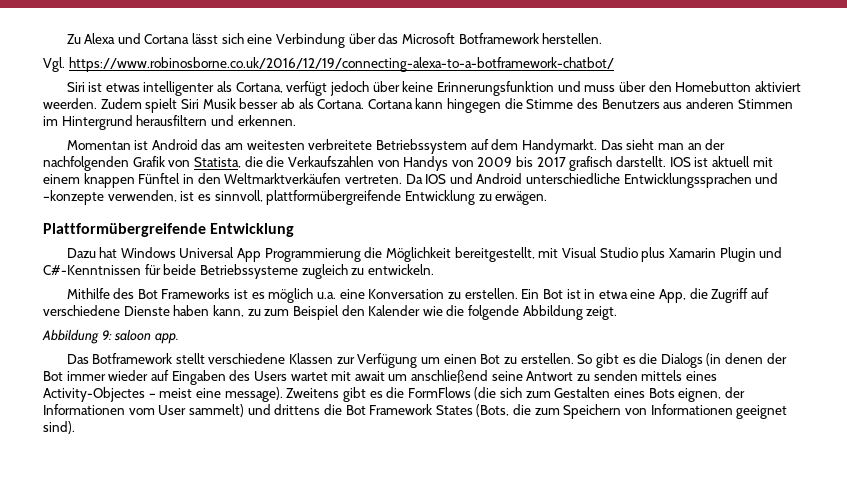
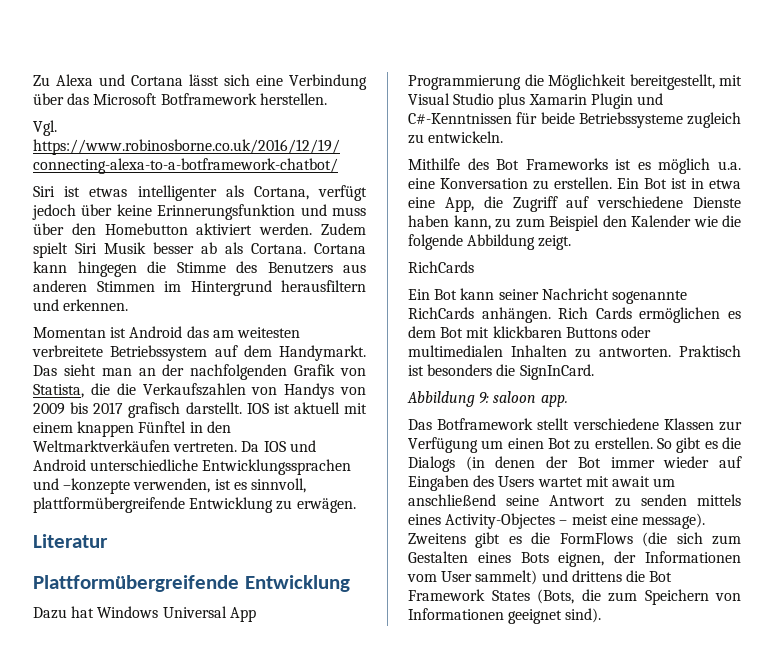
[43,98,97,109] weerden. -> [259,223,313,235] werden.
(548, 198) none -> [33,534,108,548] // Literatur
(618, 313) none -> [408,261,474,273] [408,288,687,304] [408,307,741,323] [408,326,651,338] [408,345,741,358] [408,364,594,380] // RichCards // Ein Bot kann seiner Nachricht sogenannte RichCards anhängen. Rich Cards ermöglichen es dem Bot mit klickbaren Buttons oder multimedialen Inhalten zu antworten. Praktisch ist besonders die SignInCard.

